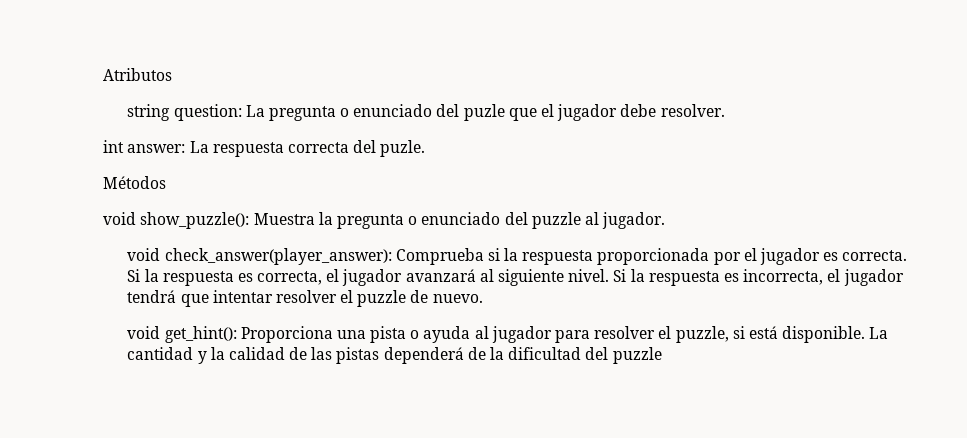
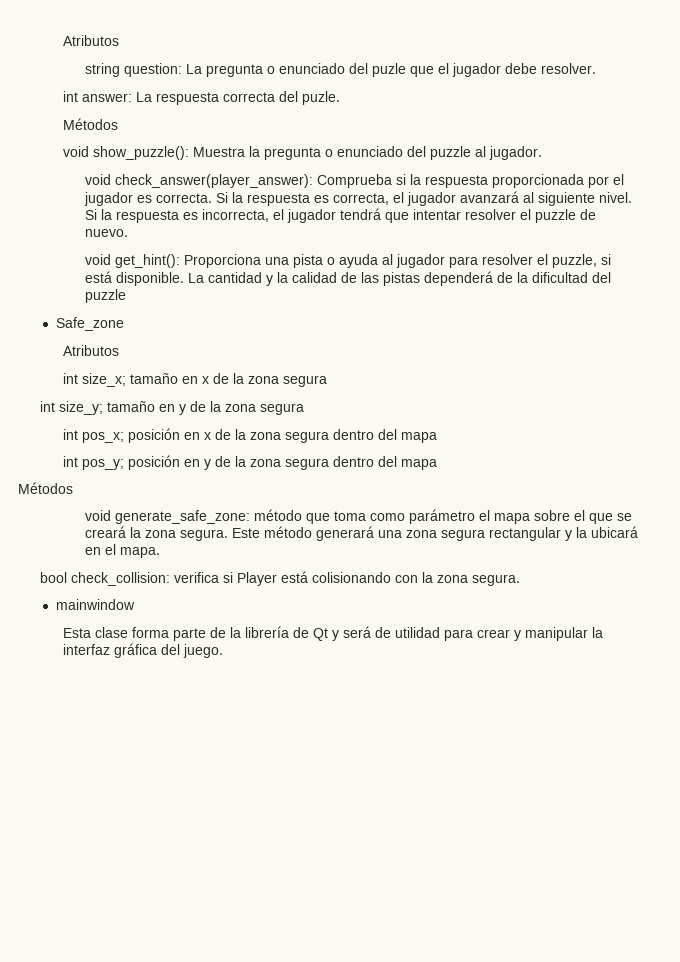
(662, 355) none -> [55,317,124,331] [62,345,119,356] [62,373,327,387] [40,401,305,415] [62,428,437,443] [62,455,437,470] [18,482,73,494] [85,509,633,524] [85,526,639,541] [85,544,161,558] [40,571,521,586] [55,599,135,610] [62,626,603,641] [62,643,223,658] // Safe_zone // Atributos // int size_x; tamaño en x de la zona segura // int size_y; tamaño en y de la zona segura // int pos_x; posición en x de la zona segura dentro del mapa // int pos_y; posición en y de la zona segura dentro del mapa // Métodos // void generate_safe_zone: método que toma como parámetro el mapa sobre el que se creará la zona segura. Este método generará una zona segura rectangular y la ubicará en el mapa. // bool check_collision: verifica si Player está colisionando con la zona segura. // mainwindow // Esta clase forma parte de la librería de Qt y será de utilidad para crear y manipular la interfaz gráfica del juego.

